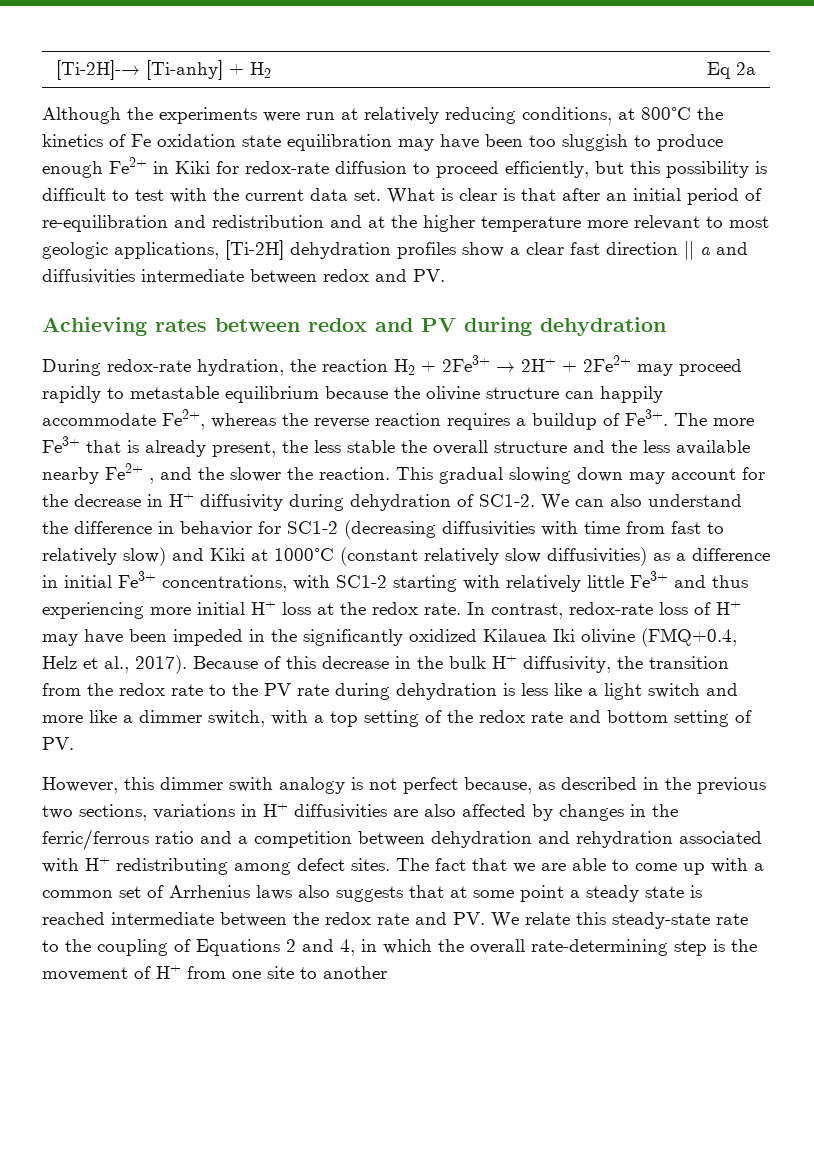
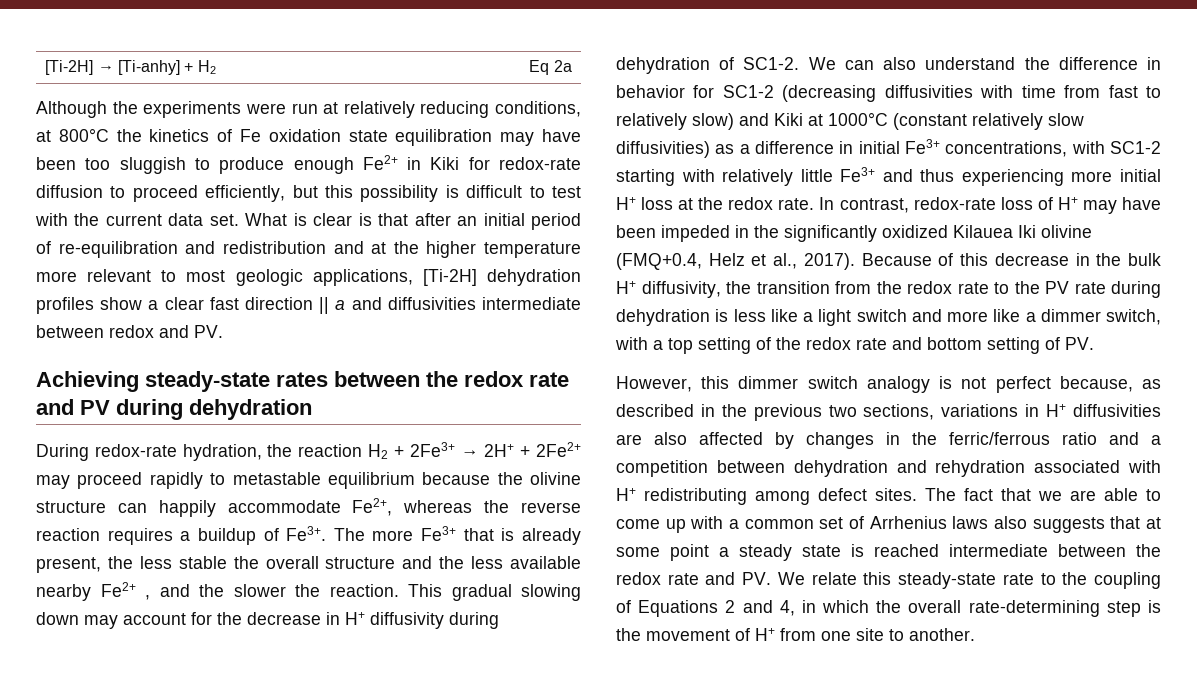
[55,60,140,80] [Ti-2H]-→ -> [45,60,114,75] [Ti-2H] →
(147, 326) none -> [145,371,270,392] steady-state
[308,318,367,332] redox -> [426,371,569,387] the redox rate
[229,777,273,792] swith -> [807,376,858,389] switch
[323,966,387,979] another -> [909,628,975,641] another.

